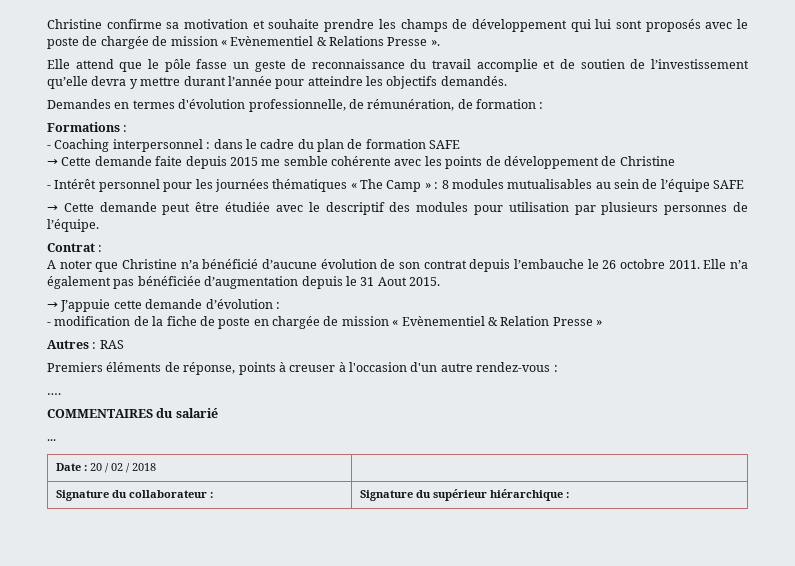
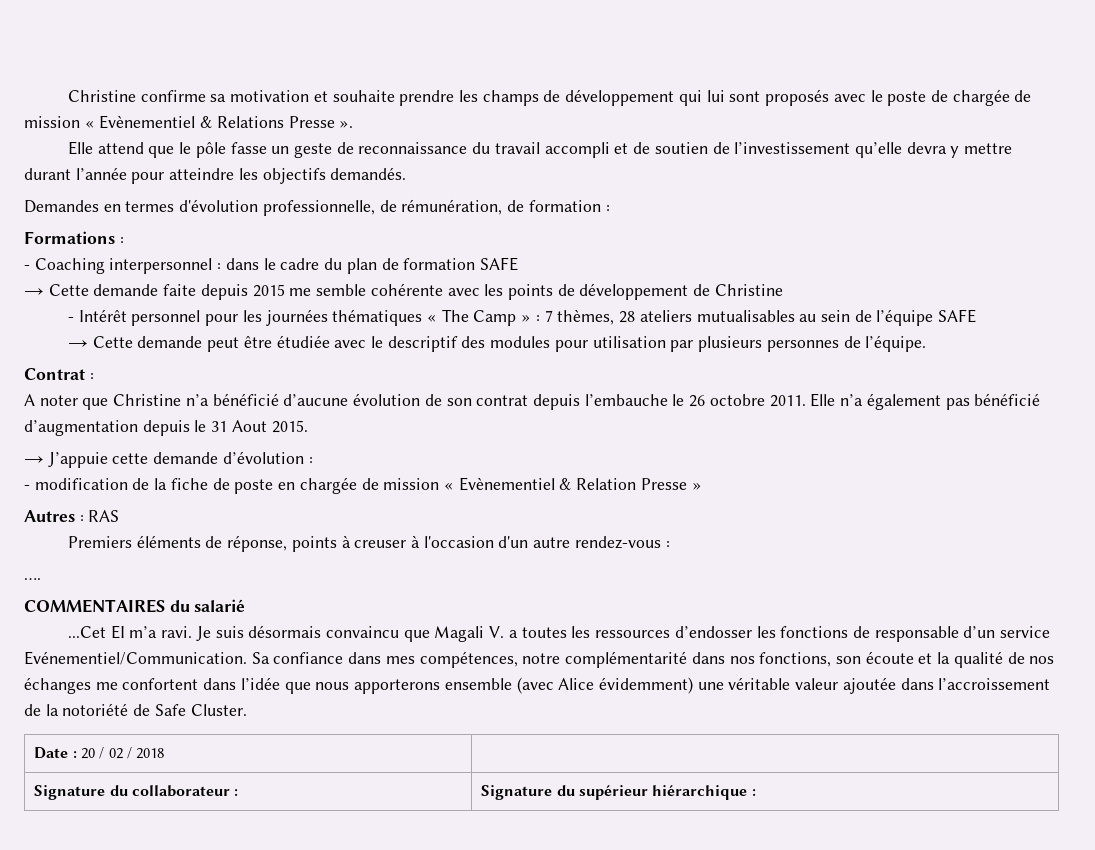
[476,59,538,72] accomplie -> [544,142,610,158] accompli
[441,179,504,189] 8 modules -> [544,309,692,325] 7 thèmes, 28 ateliers
[137,276,201,286] bénéficiée -> [974,393,1041,406] bénéficié
[47,439,56,441] ... -> [67,625,1051,642] [24,651,1055,668] [24,677,1051,694] [24,703,247,716] ...Cet EI m’a ravi. Je suis désormais convaincu que Magali V. a toutes les ressources d’endosser les fonctions de responsable d’un service Evénementiel/Communication. Sa confiance dans mes compétences, notre complémentarité dans nos fonctions, son écoute et la qualité de nos échanges me confortent dans l’idée que nous apporterons ensemble (avec Alice évidemment) une véritable valeur ajoutée dans l’accroissement de la notoriété de Safe Cluster.

